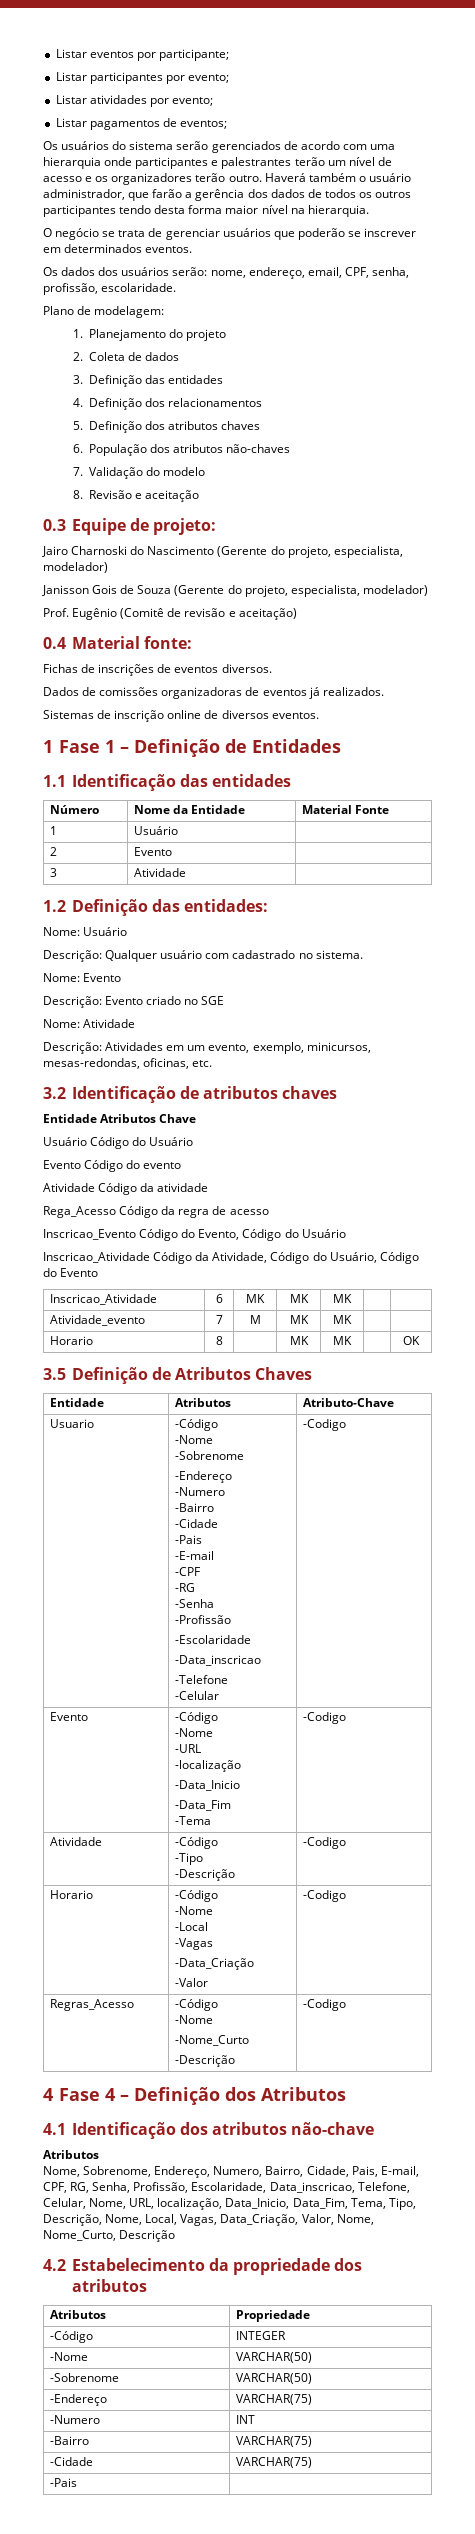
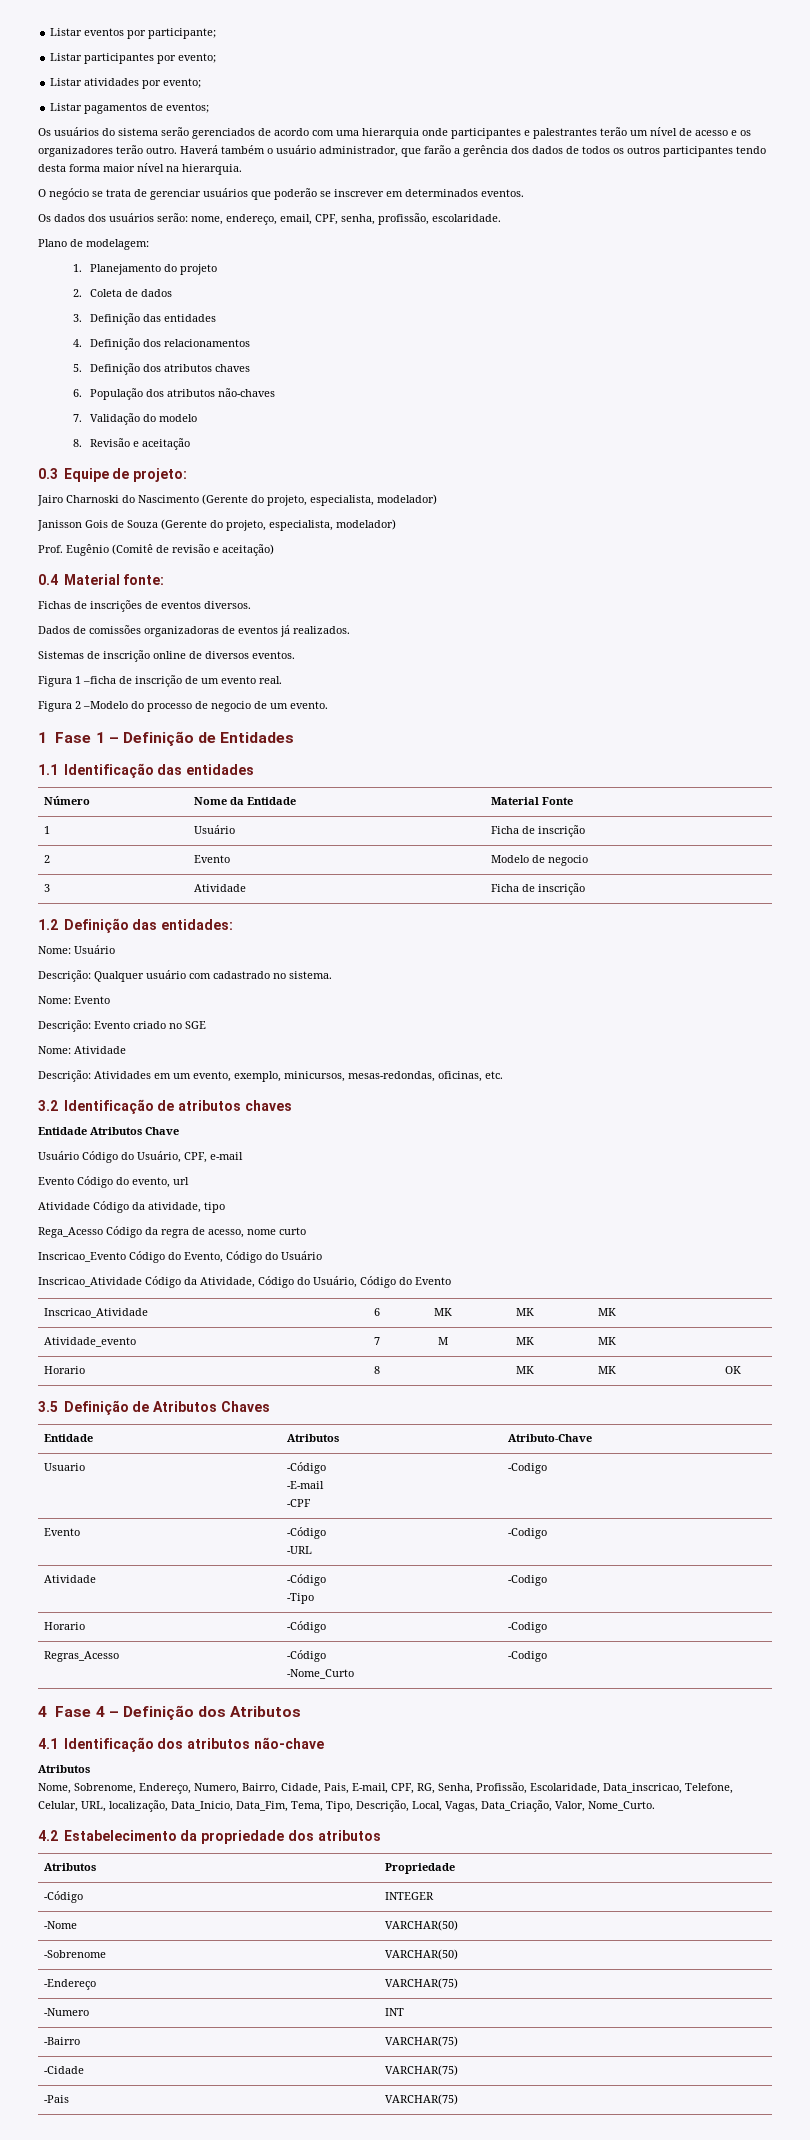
(319, 715) none -> [38,675,282,687] [38,701,328,712] // Figura 1 –ficha de inscrição de um evento real. // Figura 2 –Modelo do processo de negocio de um evento.
(178, 830) none -> [490,825,585,837] Ficha de inscrição
(172, 851) none -> [490,855,588,866] Modelo de negocio
(186, 872) none -> [490,883,585,895] Ficha de inscrição
[149,1137,194,1146] Usuário -> [137,1151,243,1163] Usuário, CPF, e-mail
[143,1162,182,1169] evento -> [132,1177,189,1188] evento, url
[157,1183,209,1192] atividade -> [148,1202,225,1213] atividade, tipo
[229,1209,269,1215] acesso -> [208,1227,306,1238] acesso, nome curto
[174,1435,213,1444] [174,1451,244,1460] [174,1471,232,1483] [174,1487,225,1496] [174,1503,214,1512] [174,1519,218,1528] [174,1535,202,1544] [174,1551,214,1560] [174,1567,200,1576] [174,1583,195,1592] [174,1599,214,1608] [174,1615,231,1624] [174,1635,251,1644] [174,1655,261,1666] [174,1675,228,1684] [174,1691,219,1700] -Nome // -Sobrenome // -Endereço // -Numero // -Bairro // -Cidade // -Pais // -E-mail // -CPF // -RG // -Senha // -Profissão // -Escolaridade // -Data_inscricao // -Telefone // -Celular -> [286,1481,324,1489] [286,1499,311,1507] -E-mail // -CPF
[174,1728,213,1737] // -Nome -> (326, 1533) none
[174,1760,241,1772] [174,1780,240,1791] [174,1800,231,1811] [174,1816,211,1825] // -localização // -Data_Inicio // -Data_Fim // -Tema -> (312, 1550) none
[174,1869,235,1881] // -Descrição -> (314, 1598) none
[174,1906,213,1915] [174,1922,208,1931] [174,1938,213,1950] [174,1958,254,1970] [174,1978,208,1987] // -Nome // -Local // -Vagas // -Data_Criação // -Valor -> (326, 1627) none
[174,2015,213,2024] // -Nome -> (326, 1656) none
[174,2055,235,2067] // -Descrição -> (354, 1674) none
[89,2198,127,2209] Nome, -> (78, 1806) none
[105,2214,143,2225] Nome, -> (409, 1806) none
[336,2214,374,2225] [43,2230,176,2242] Nome, Nome_Curto, Descrição -> [588,1801,655,1811] Nome_Curto.
(77, 2482) none -> [384,2094,458,2105] VARCHAR(75)

